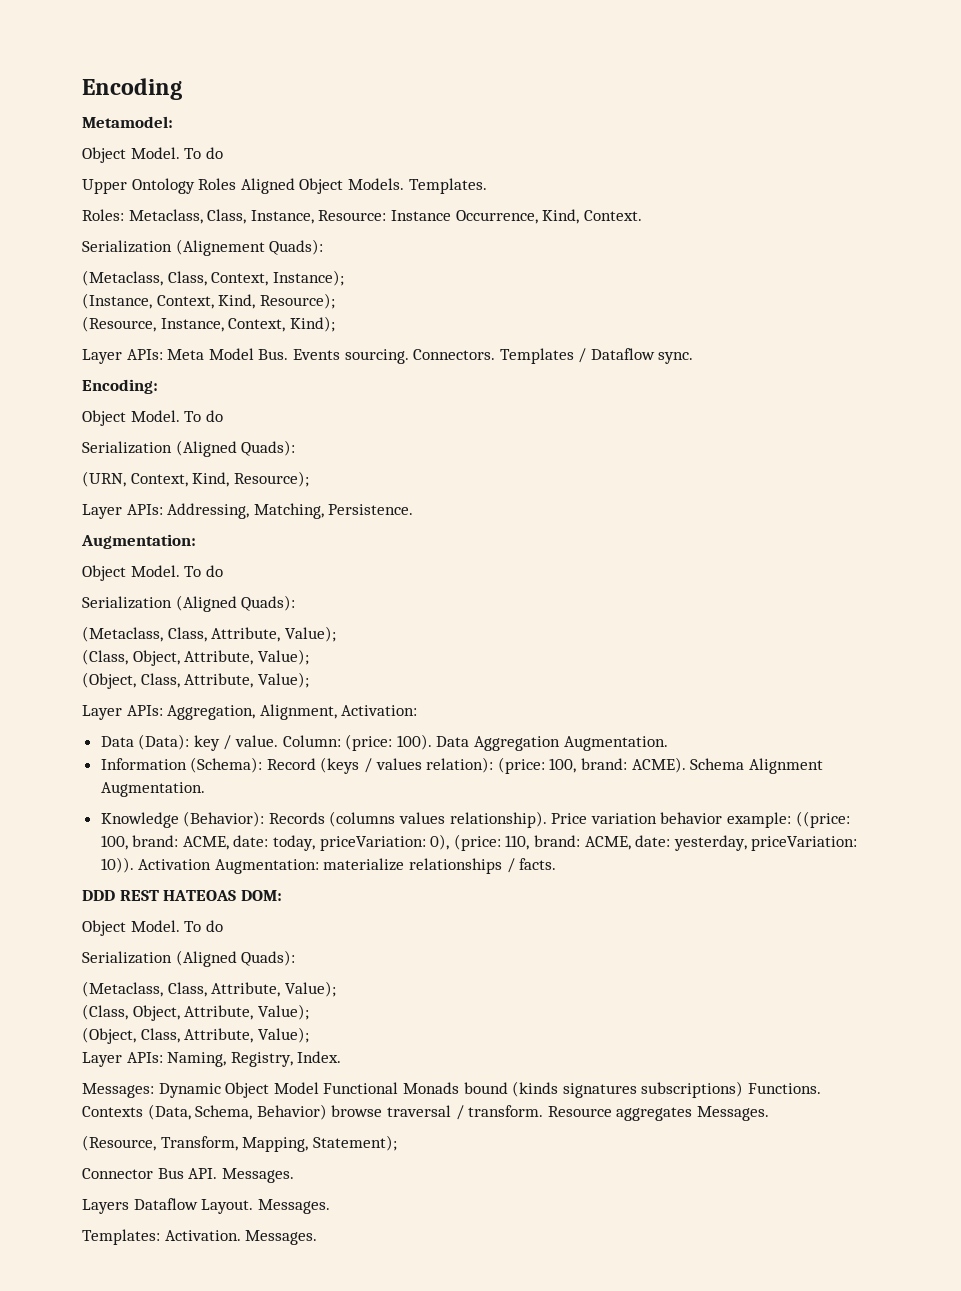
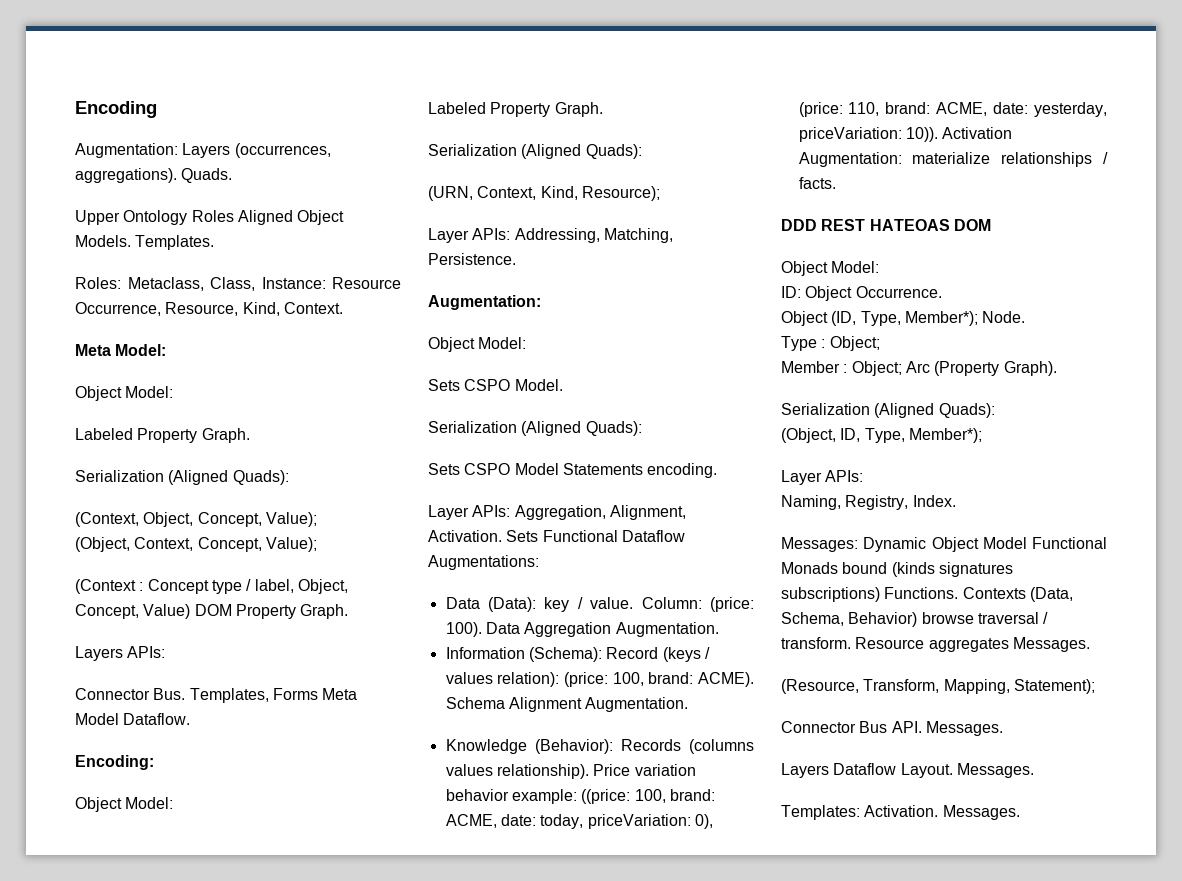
[82,116,173,128] [82,147,223,163] Metamodel: // Object Model. To do -> [75,143,331,158] [75,168,233,183] Augmentation: Layers (occurrences, aggregations). Quads.
[250,209,642,224] [82,239,324,256] [82,270,344,286] [82,293,335,309] [82,316,335,332] [82,348,694,364] [82,379,158,394] [82,410,223,426] Instance, Resource: Instance Occurrence, Kind, Context. // Serialization (Alignement Quads): // (Metaclass, Class, Context, Instance); // (Instance, Context, Kind, Resource); // (Resource, Instance, Context, Kind); // Layer APIs: Meta Model Bus. Events sourcing. Connectors. Templates / Dataflow sync. // Encoding: // Object Model. To do -> [261,277,401,289] [75,302,343,316] [75,344,167,356] [75,386,174,401] [75,428,250,443] [75,470,289,485] [75,512,317,527] [75,537,317,552] [75,579,348,594] [75,604,349,619] [75,646,166,661] [75,688,358,703] [75,713,191,725] [75,755,154,770] [75,797,174,812] [428,102,603,117] Instance: Resource Occurrence, Resource, Kind, Context. // Meta Model: // Object Model: // Labeled Property Graph. // Serialization (Aligned Quads): // (Context, Object, Concept, Value); // (Object, Context, Concept, Value); // (Context : Concept type / label, Object, Concept, Value) DOM Property Graph. // Layers APIs: // Connector Bus. Templates, Forms Meta Model Dataflow. // Encoding: // Object Model: // Labeled Property Graph.
[130,565,223,577] [82,595,296,612] [82,626,336,642] [82,649,309,666] [82,672,309,689] Model. To do // Serialization (Aligned Quads): // (Metaclass, Class, Attribute, Value); // (Class, Object, Attribute, Value); // (Object, Class, Attribute, Value); -> [478,337,527,349] [428,379,563,391] [428,421,642,436] [428,463,718,478] Model: // Sets CSPO Model. // Serialization (Aligned Quads): // Sets CSPO Model Statements encoding.
[341,705,418,716] Activation: -> [428,530,685,542] [428,555,539,570] Activation. Sets Functional Dataflow Augmentations:
[240,890,282,901] [82,920,223,936] [82,950,296,967] [82,981,336,997] [82,1004,309,1021] [82,1027,309,1044] [82,1052,163,1067] DOM: // Object Model. To do // Serialization (Aligned Quads): // (Metaclass, Class, Attribute, Value); // (Class, Object, Attribute, Value); // (Object, Class, Attribute, Value); // Layer APIs: -> [953,219,991,231] [781,261,880,276] [781,286,942,301] [781,311,1026,326] [781,336,880,351] [781,361,1057,376] [781,403,995,418] [781,428,982,443] [781,470,864,485] DOM // Object Model: // ID: Object Occurrence. // Object (ID, Type, Member*); Node. // Type : Object; // Member : Object; Arc (Property Graph). // Serialization (Aligned Quads): // (Object, ID, Type, Member*); // Layer APIs: //

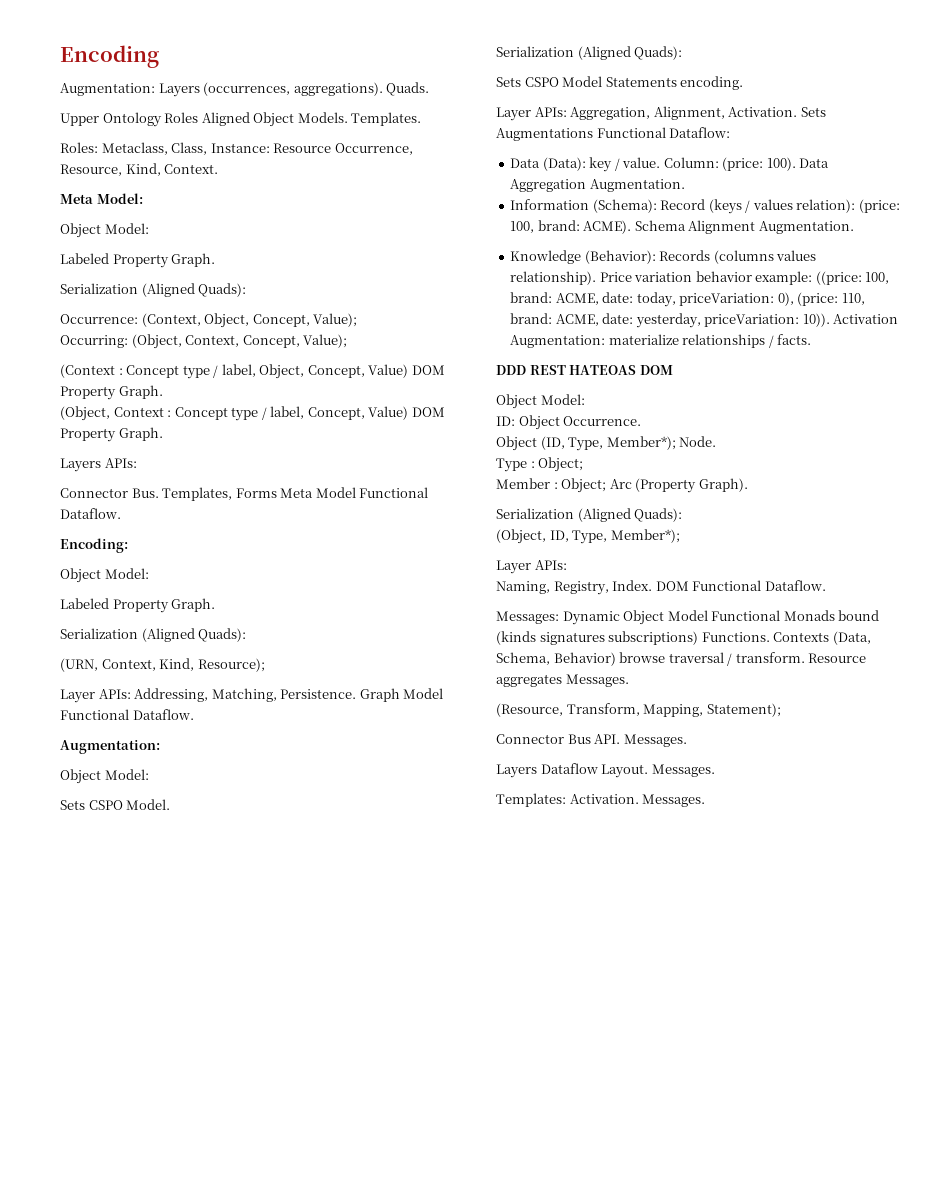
(289, 477) none -> [60,314,138,324] Occurrence:
(317, 519) none -> [60,335,128,348] Occurring:
(349, 611) none -> [60,406,445,421] [60,427,163,442] // (Object, Context : Concept type / label, Concept, Value) DOM Property Graph.
(119, 719) none -> [359,487,429,498] Functional
(516, 259) none -> [359,688,444,702] [60,709,194,720] Graph Model Functional Dataflow.
[542,530,685,542] [428,555,539,570] Functional Dataflow Augmentations: -> [496,127,731,141] Augmentations Functional Dataflow:
(956, 501) none -> [655,580,826,591] DOM Functional Dataflow.

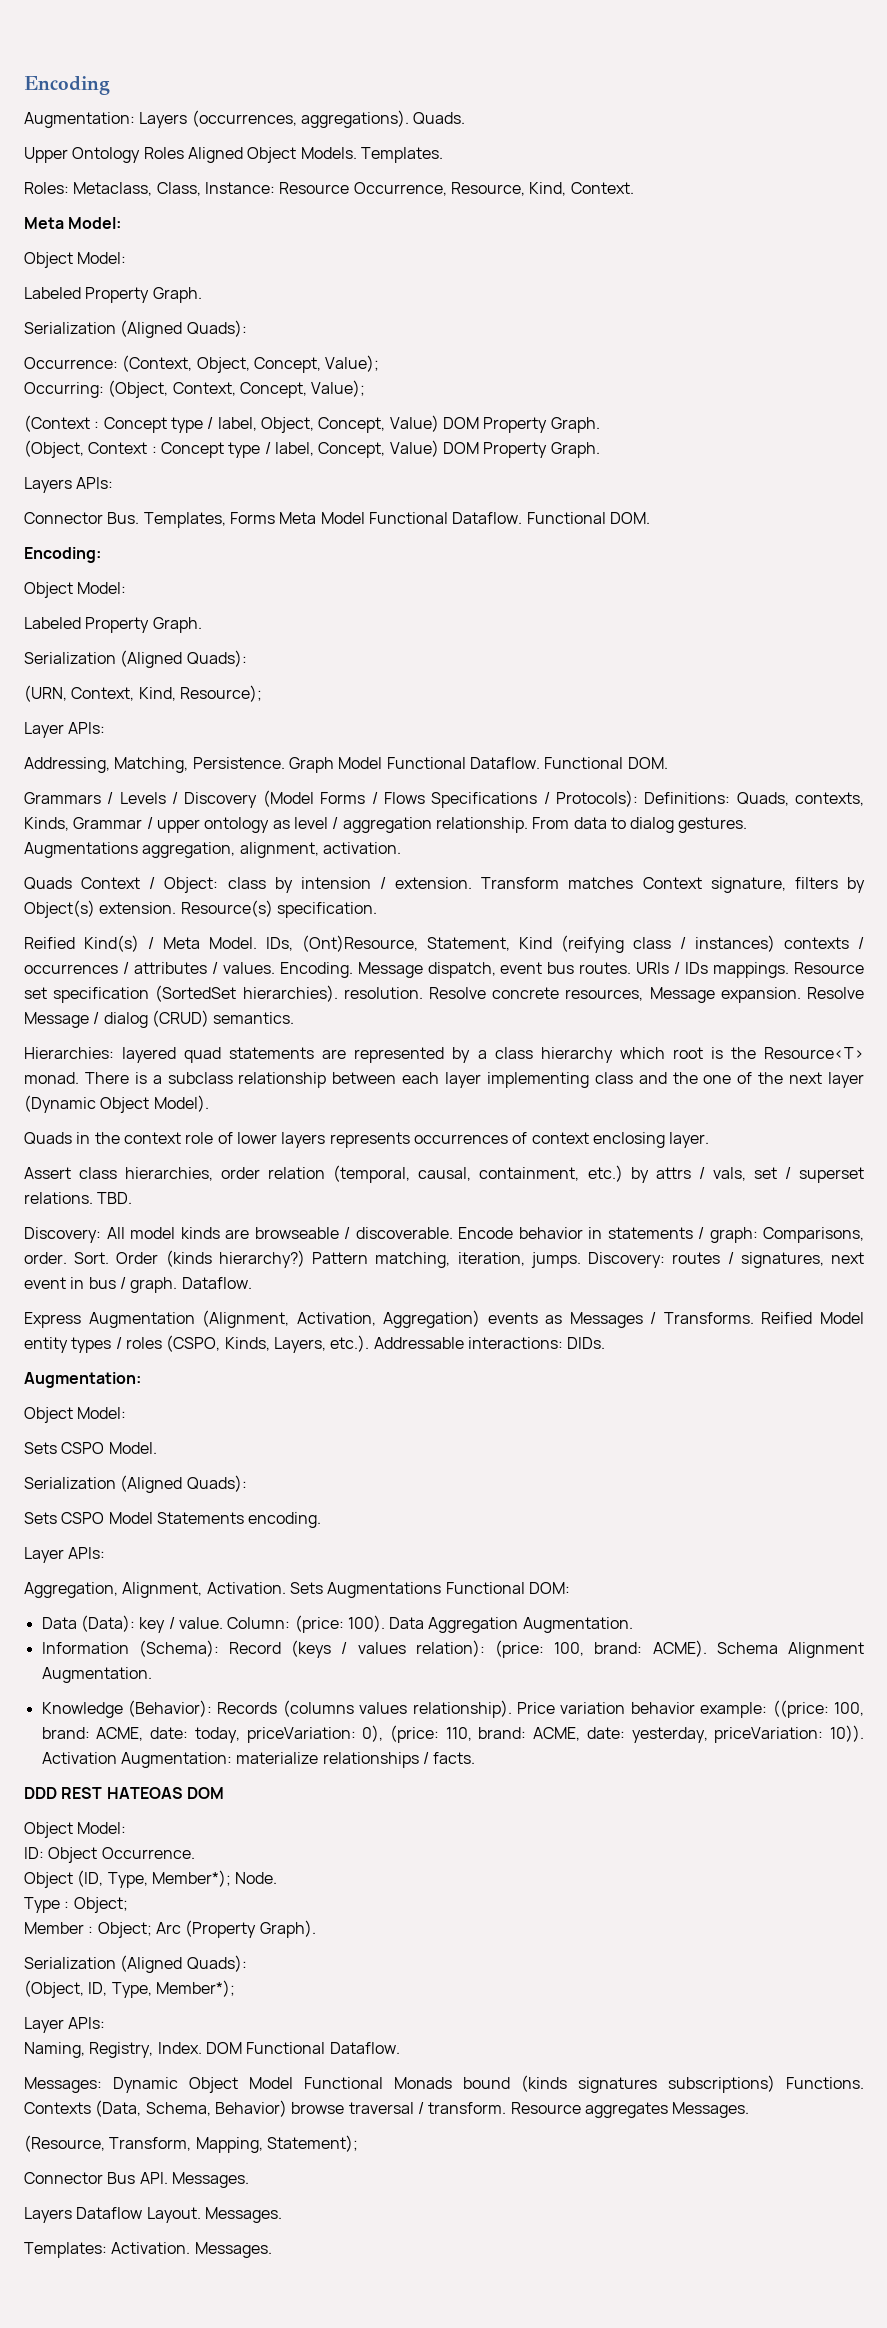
(121, 513) none -> [526,512,650,524] Functional DOM.
(131, 694) none -> (106, 728) //
(194, 714) none -> [544,757,668,769] [24,790,865,808] [24,817,748,833] [24,842,401,858] [24,877,865,893] [24,900,377,918] [24,935,864,953] [24,962,865,978] [24,985,865,1003] [24,1010,295,1028] [24,1047,864,1063] [24,1072,864,1088] [24,1095,209,1113] [24,1132,710,1148] [24,1165,865,1183] [24,1192,133,1204] [24,1227,864,1243] [24,1250,865,1268] [24,1277,252,1293] [24,1310,864,1328] [24,1335,606,1353] Functional DOM. // Grammars / Levels / Discovery (Model Forms / Flows Specifications / Protocols): Definitions: Quads, contexts, Kinds, Grammar / upper ontology as level / aggregation relationship. From data to dialog gestures. Augmentations aggregation, alignment, activation. // Quads Context / Object: class by intension / extension. Transform matches Context signature, filters by Object(s) extension. Resource(s) specification. // Reified Kind(s) / Meta Model. IDs, (Ont)Resource, Statement, Kind (reifying class / instances) contexts / occurrences / attributes / values. Encoding. Message dispatch, event bus routes. URIs / IDs mappings. Resource set specification (SortedSet hierarchies). resolution. Resolve concrete resources, Message expansion. Resolve Message / dialog (CRUD) semantics. // Hierarchies: layered quad statements are represented by a class hierarchy which root is the Resource<T> monad. There is a subclass relationship between each layer implementing class and the one of the next layer (Dynamic Object Model). // Quads in the context role of lower layers represents occurrences of context enclosing layer. // Assert class hierarchies, order relation (temporal, causal, containment, etc.) by attrs / vals, set / superset relations. TBD. // Discovery: All model kinds are browseable / discoverable. Encode behavior in statements / graph: Comparisons, order. Sort. Order (kinds hierarchy?) Pattern matching, iteration, jumps. Discovery: routes / signatures, next event in bus / graph. Dataflow. // Express Augmentation (Alignment, Activation, Aggregation) events as Messages / Transforms. Reified Model entity types / roles (CSPO, Kinds, Layers, etc.). Addressable interactions: DIDs.
(567, 112) none -> (106, 1553) //
[669,127,731,138] Dataflow: -> [528,1582,570,1594] DOM:

